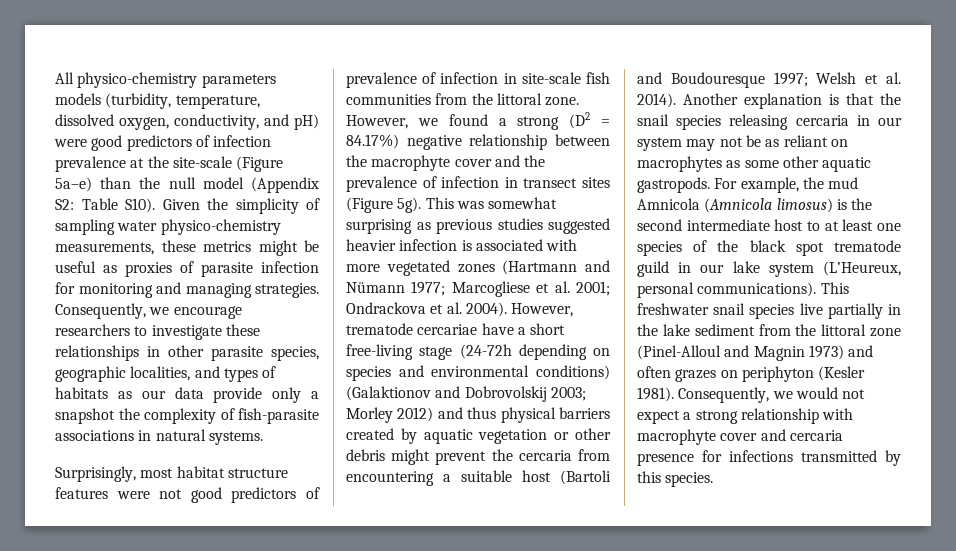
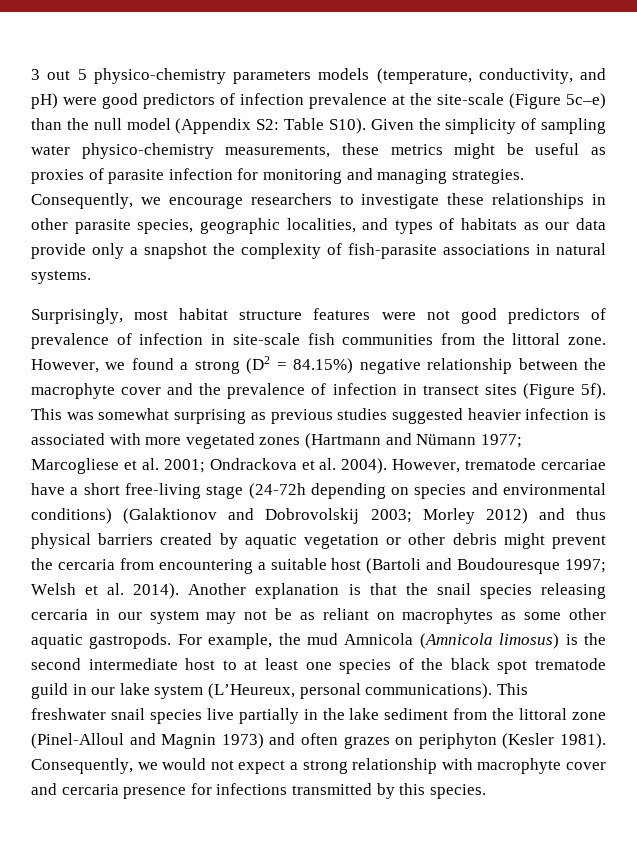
[55,72,276,88] [55,93,260,109] [55,114,169,130] All physico-chemistry parameters models (turbidity, temperature, dissolved oxygen, -> [31,68,472,84] 3 out 5 physico-chemistry parameters models (temperature,
[55,177,92,192] 5a–e) -> [566,93,606,109] 5c–e)
[346,134,399,149] 84.17%) -> [293,358,354,374] 84.15%)
[397,197,422,213] 5g). -> [580,383,606,399] 5f).

